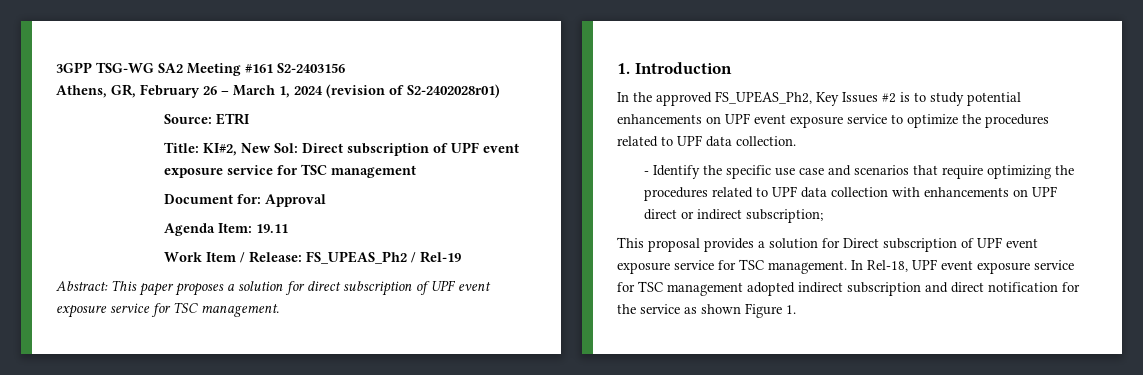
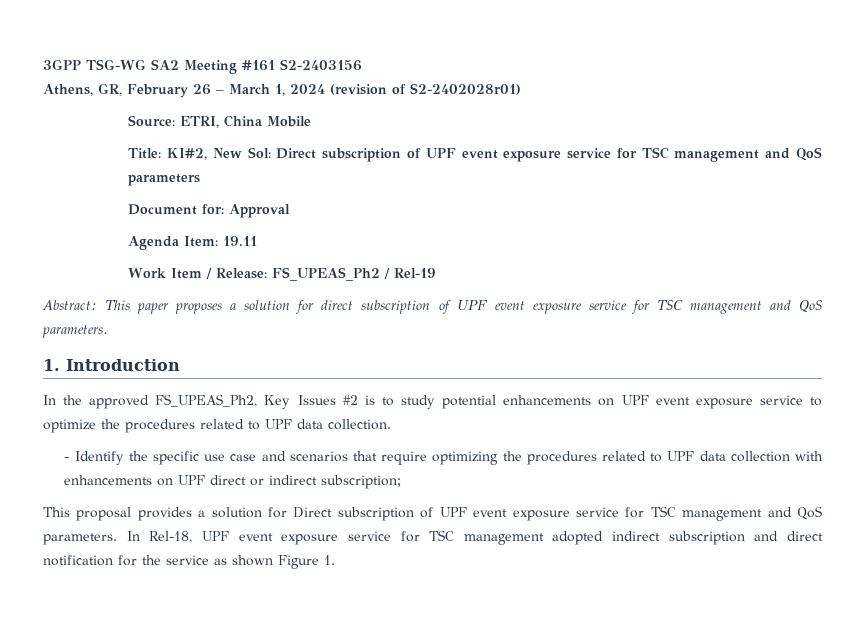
[216,113,251,125] ETRI -> [180,115,312,128] ETRI, China Mobile
(417, 171) none -> [765,147,822,161] [128,174,201,186] and QoS parameters
[201,304,279,317] management. -> [689,300,822,314] [42,325,108,338] management and QoS parameters.
[768,260,847,274] management. -> [682,506,822,521] [43,533,117,545] management and QoS parameters.

